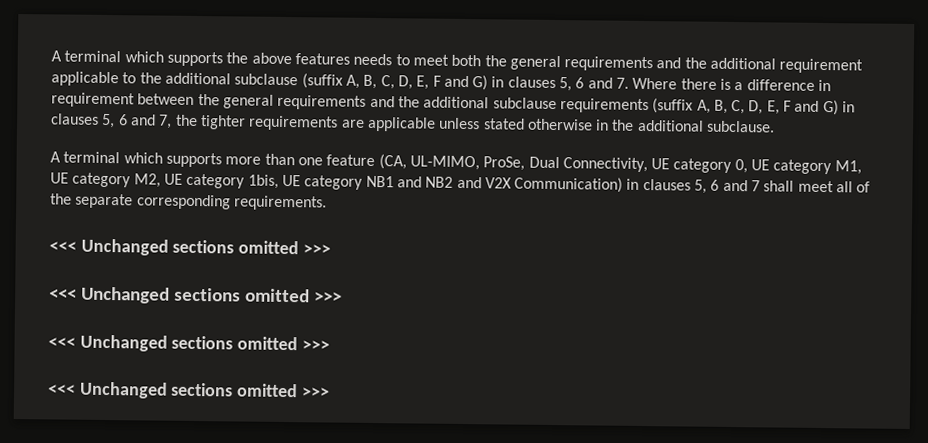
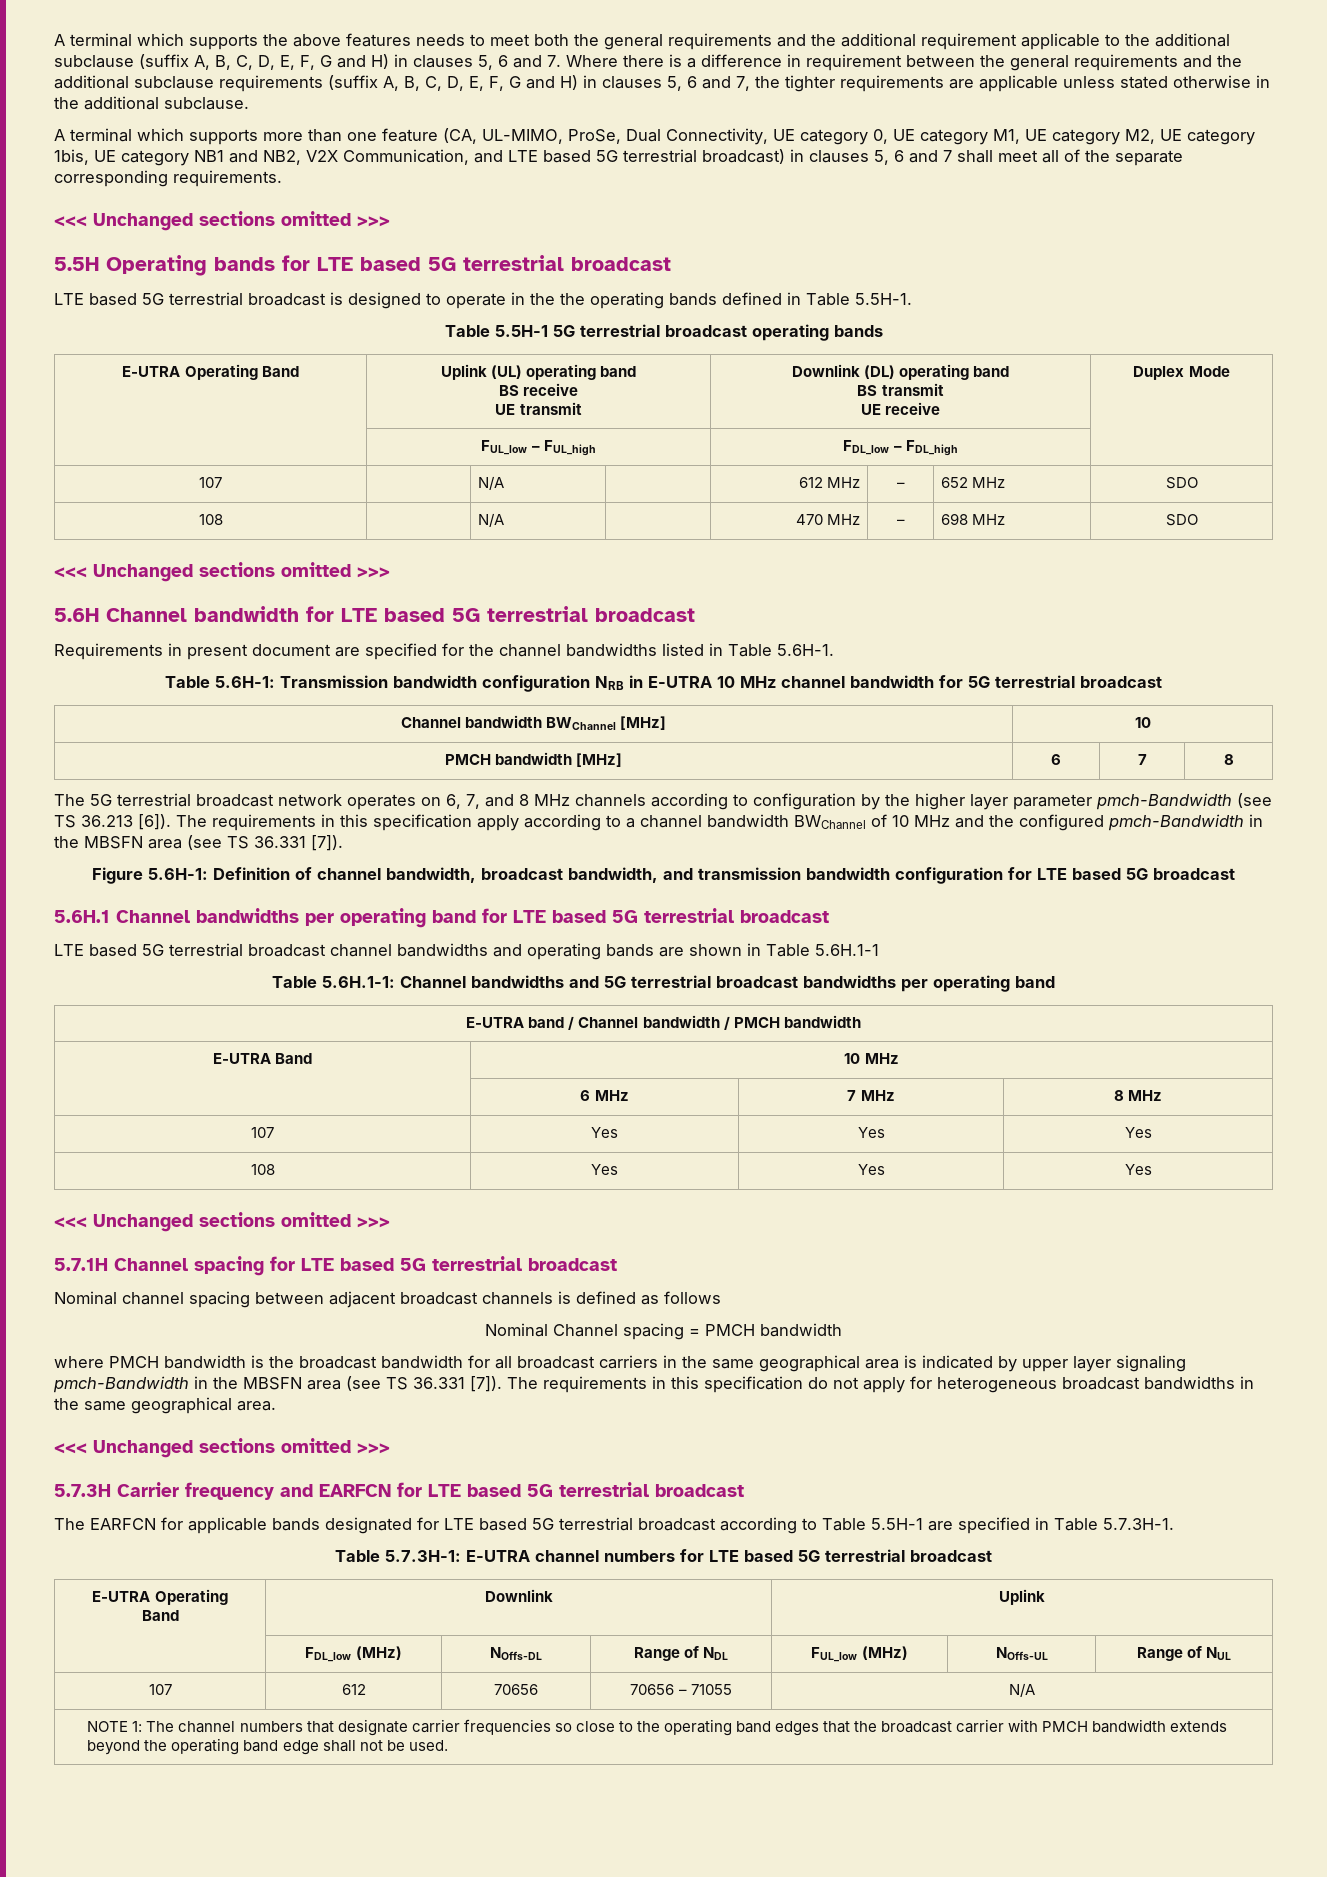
[432,75,489,91] F and G) -> [300,54,389,70] F, G and H)
[783,99,839,116] F and G) -> [489,75,578,91] F, G and H)
[425,176,624,193] NB2 and V2X Communication) -> [263,149,785,165] NB2, V2X Communication, and LTE based 5G terrestrial broadcast)
[49,286,342,304] [48,334,330,352] [48,381,330,399] <<< Unchanged sections omitted >>> // <<< Unchanged sections omitted >>> // <<< Unchanged sections omitted >>> -> [54,255,671,276] [54,292,912,309] [444,324,883,341] [122,364,299,380] [440,364,637,380] [498,383,579,396] [495,402,582,415] [791,364,1010,380] [857,383,944,396] [860,402,941,415] [1133,366,1230,380] [481,440,596,456] [843,440,958,456] [199,477,222,488] [477,476,504,490] [799,477,861,488] [896,482,905,488] [940,477,1005,488] [1165,477,1198,489] [198,514,223,525] [477,513,504,527] [796,514,861,525] [896,519,905,525] [940,513,1005,525] [1165,514,1198,526] [54,562,390,582] [54,606,695,622] [54,643,834,660] [165,675,1162,692] [400,715,667,730] [1134,717,1151,728] [444,752,623,767] [1051,754,1061,765] [1137,754,1147,765] [1223,754,1234,765] [54,793,1272,810] [54,814,1263,831] [54,835,343,851] [92,867,1235,884] [54,908,829,928] [54,943,879,960] [272,975,1055,992] [466,1015,861,1030] [212,1053,313,1064] [844,1053,899,1064] [580,1090,629,1101] [847,1090,895,1101] [1113,1090,1163,1101] [251,1127,274,1138] [591,1127,618,1138] [857,1127,885,1138] [1124,1127,1152,1138] [250,1164,275,1175] [591,1164,618,1175] [857,1164,885,1175] [1124,1164,1152,1175] [54,1212,390,1232] [54,1256,617,1276] [54,1291,721,1308] [485,1323,842,1340] [54,1355,1186,1372] [53,1376,1254,1393] [54,1397,276,1414] [54,1438,390,1458] [54,1482,744,1500] [54,1517,1174,1534] [335,1549,992,1562] [92,1589,228,1605] [141,1610,179,1621] [484,1589,553,1602] [999,1589,1045,1605] [305,1646,402,1662] [490,1647,542,1660] [633,1646,729,1661] [811,1646,908,1662] [995,1647,1048,1660] [1136,1646,1232,1661] [148,1684,172,1695] [341,1684,366,1695] [494,1684,538,1695] [630,1684,732,1695] [1009,1683,1035,1697] [87,1719,1228,1736] [87,1738,448,1755] 5.5H Operating bands for LTE based 5G terrestrial broadcast // LTE based 5G terrestrial broadcast is designed to operate in the the operating bands defined in Table 5.5H-1. // Table 5.5H-1 5G terrestrial broadcast operating bands // E-UTRA Operating Band | Uplink (UL) operating band // BS receive // UE transmit | Downlink (DL) operating band // BS transmit // UE receive | Duplex Mode // | FUL_low – FUL_high | FDL_low – FDL_high | // 107 | | N/A | | 612 MHz | – | 652 MHz | SDO // 108 | | N/A | | 470 MHz | – | 698 MHz | SDO // <<< Unchanged sections omitted >>> // 5.6H Channel bandwidth for LTE based 5G terrestrial broadcast // Requirements in present document are specified for the channel bandwidths listed in Table 5.6H-1. // Table 5.6H-1: Transmission bandwidth configuration NRB in E-UTRA 10 MHz channel bandwidth for 5G terrestrial broadcast // Channel bandwidth BWChannel [MHz] | 10 // PMCH bandwidth [MHz] | 6 | 7 | 8 // The 5G terrestrial broadcast network operates on 6, 7, and 8 MHz channels according to configuration by the higher layer parameter pmch-Bandwidth (see TS 36.213 [6]). The requirements in this specification apply according to a channel bandwidth BWChannel of 10 MHz and the configured pmch-Bandwidth in the MBSFN area (see TS 36.331 [7]). // Figure 5.6H-1: Definition of channel bandwidth, broadcast bandwidth, and transmission bandwidth configuration for LTE based 5G broadcast // 5.6H.1 Channel bandwidths per operating band for LTE based 5G terrestrial broadcast // LTE based 5G terrestrial broadcast channel bandwidths and operating bands are shown in Table 5.6H.1-1 // Table 5.6H.1-1: Channel bandwidths and 5G terrestrial broadcast bandwidths per operating band // E-UTRA band / Channel bandwidth / PMCH bandwidth // E-UTRA Band | 10 MHz // | 6 MHz | 7 MHz | 8 MHz // 107 | Yes | Yes | Yes // 108 | Yes | Yes | Yes // <<< Unchanged sections omitted >>> // 5.7.1H Channel spacing for LTE based 5G terrestrial broadcast // Nominal channel spacing between adjacent broadcast channels is defined as follows // Nominal Channel spacing = PMCH bandwidth // where PMCH bandwidth is the broadcast bandwidth for all broadcast carriers in the same geographical area is indicated by upper layer signaling pmch-Bandwidth in the MBSFN area (see TS 36.331 [7]). The requirements in this specification do not apply for heterogeneous broadcast bandwidths in the same geographical area. // <<< Unchanged sections omitted >>> // 5.7.3H Carrier frequency and EARFCN for LTE based 5G terrestrial broadcast // The EARFCN for applicable bands designated for LTE based 5G terrestrial broadcast according to Table 5.5H-1 are specified in Table 5.7.3H-1. // Table 5.7.3H-1: E-UTRA channel numbers for LTE based 5G terrestrial broadcast // E-UTRA Operating // Band | Downlink | Uplink // | FDL_low (MHz) | NOffs-DL | Range of NDL | FUL_low (MHz) | NOffs-UL | Range of NUL // 107 | 612 | 70656 | 70656 – 71055 | N/A // NOTE 1: The channel numbers that designate carrier frequencies so close to the operating band edges that the broadcast carrier with PMCH bandwidth extends beyond the operating band edge shall not be used.

